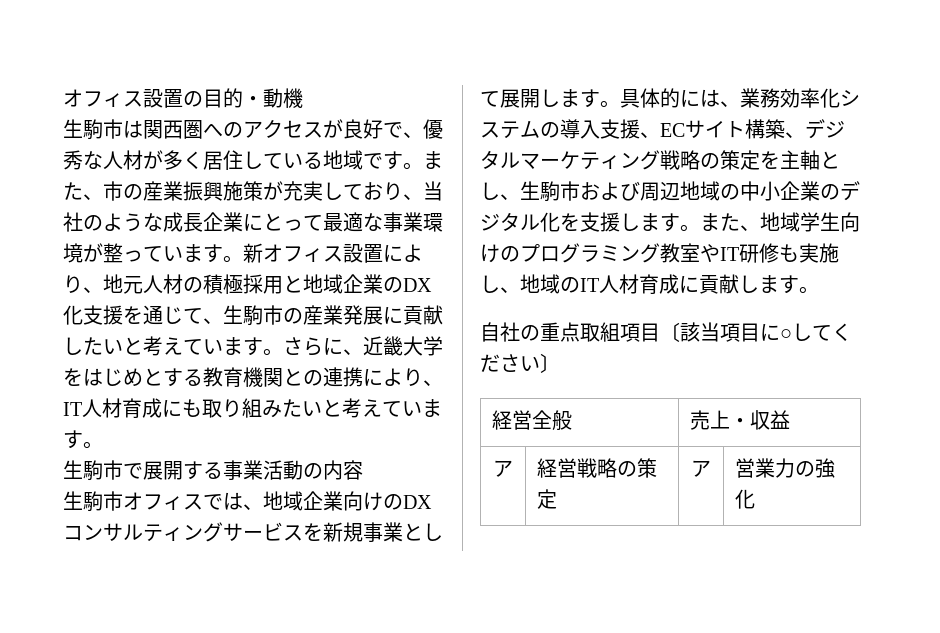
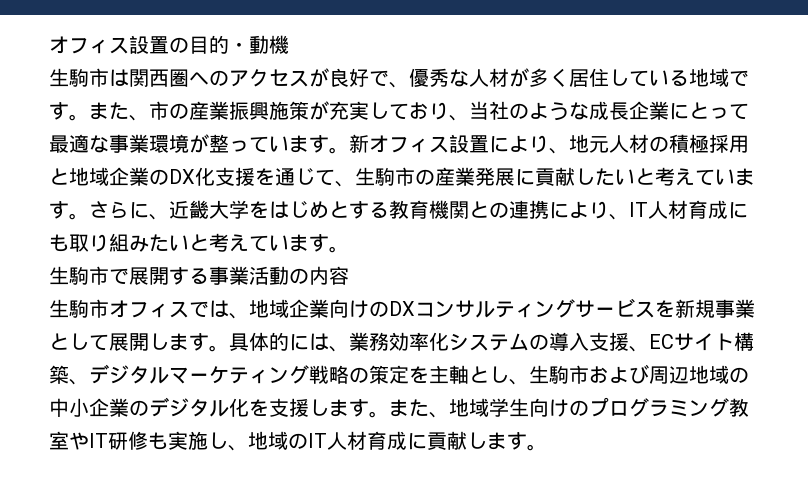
[480,322,852,342] [480,353,560,373] [492,410,573,430] [690,410,791,430] [493,460,513,477] [537,458,658,478] [537,489,558,509] [691,460,711,477] [735,458,836,478] [735,489,756,509] // 自社の重点取組項目〔該当項目に○してください〕 // 経営全般 | 売上・収益 // ア | 経営戦略の策定 | ア | 営業力の強化 -> (547, 447) none

